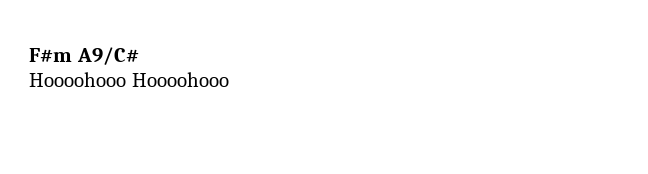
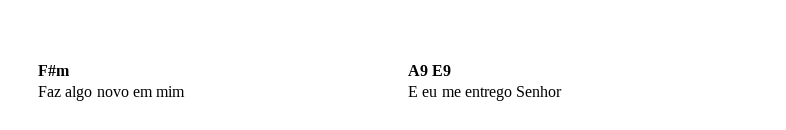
[76,47,139,65] [29,72,229,87] A9/C# // Hoooohooo Hoooohooo -> [38,86,186,101] [408,65,452,76] [408,86,563,101] // Faz algo novo em mim // A9 E9 // E eu me entrego Senhor

